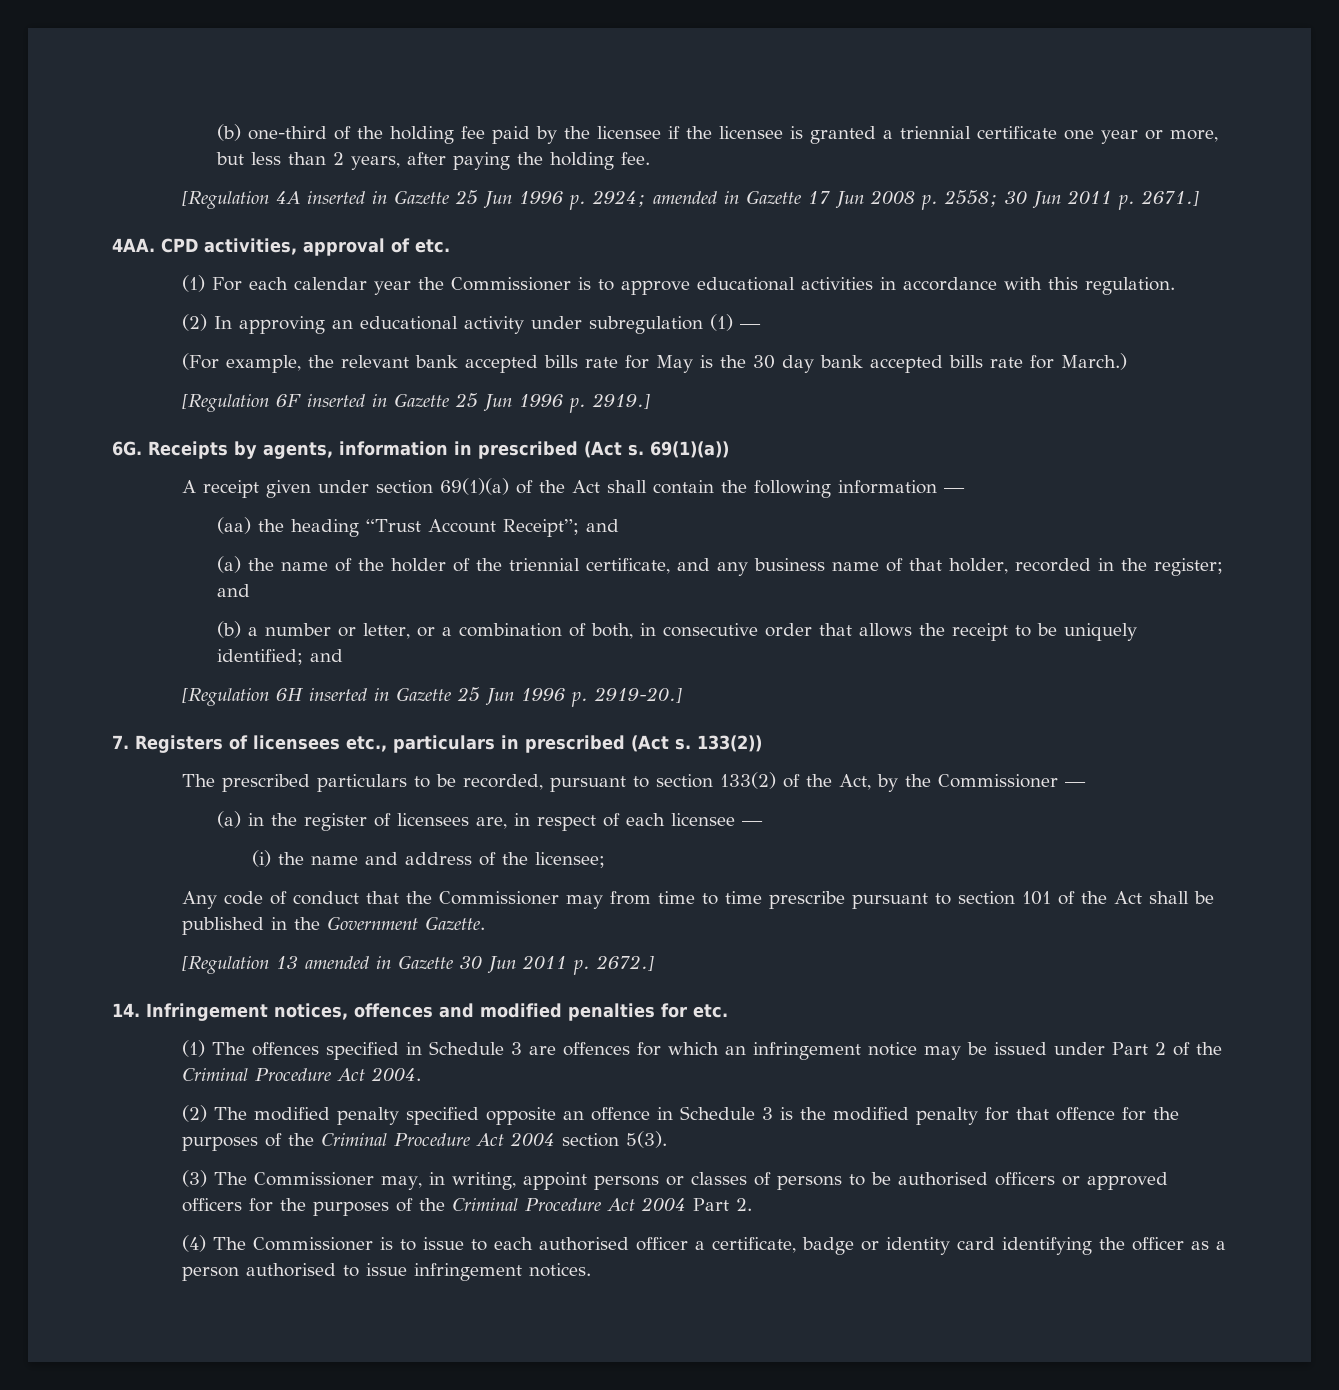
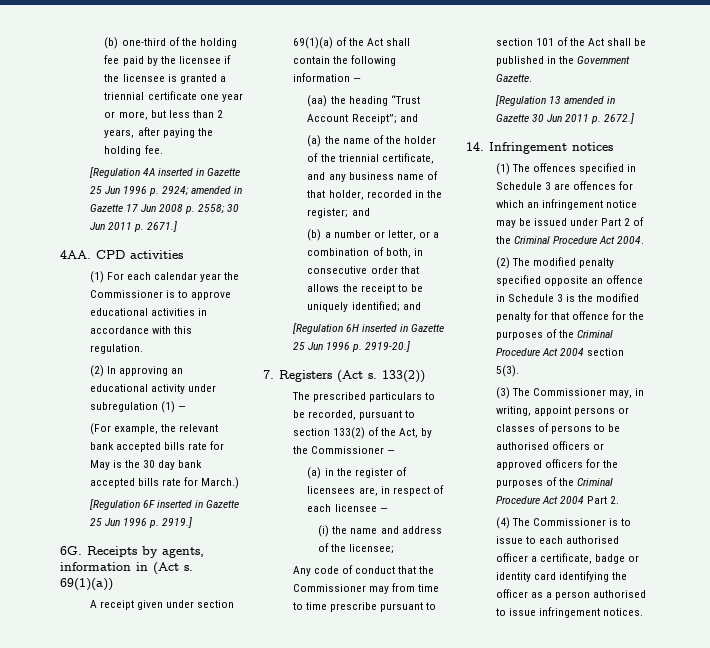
[204,238,450,256] activities, approval of etc. -> [130,250,183,259] activities
[478,441,578,459] prescribed -> (148, 566) none
[229,735,625,753] of licensees etc., particulars in prescribed -> (332, 376) none
[274,1003,728,1021] notices, offences and modified penalties for etc. -> [572,142,613,151] notices

